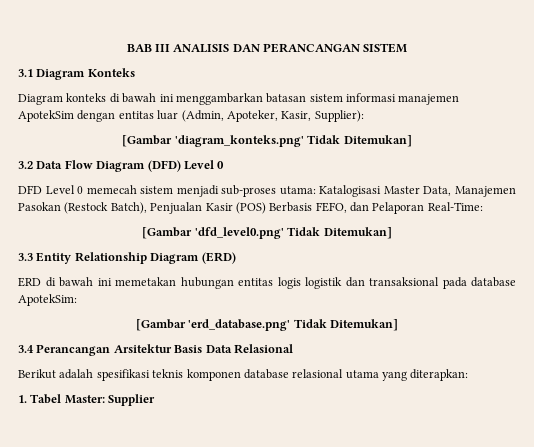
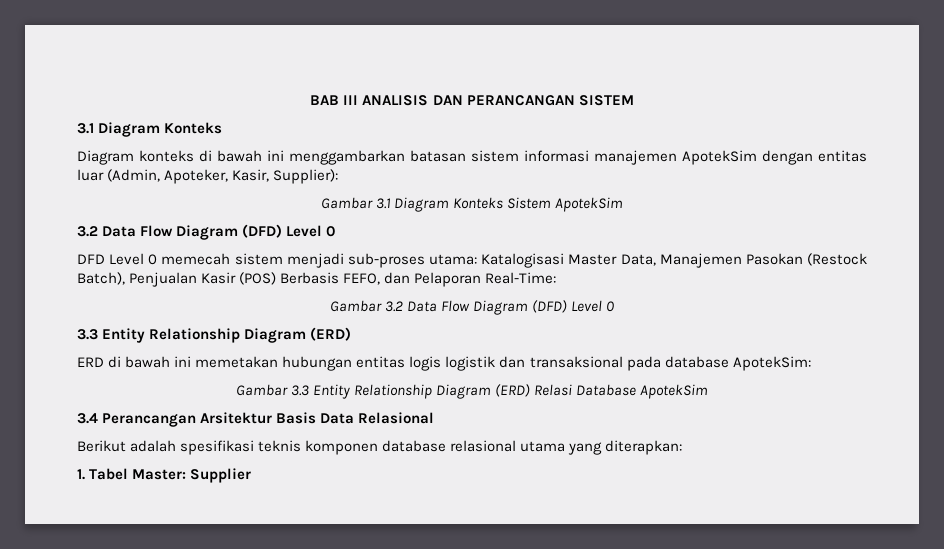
[122,135,412,147] [Gambar 'diagram_konteks.png' Tidak Ditemukan] -> [320,197,624,212] Gambar 3.1 Diagram Konteks Sistem ApotekSim
[142,227,392,239] [Gambar 'dfd_level0.png' Tidak Ditemukan] -> [329,300,616,315] Gambar 3.2 Data Flow Diagram (DFD) Level 0
[135,319,399,331] [Gambar 'erd_database.png' Tidak Ditemukan] -> [235,384,709,399] Gambar 3.3 Entity Relationship Diagram (ERD) Relasi Database ApotekSim

